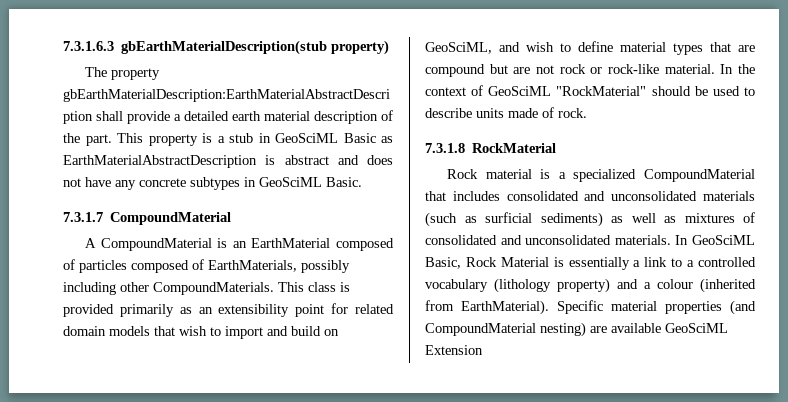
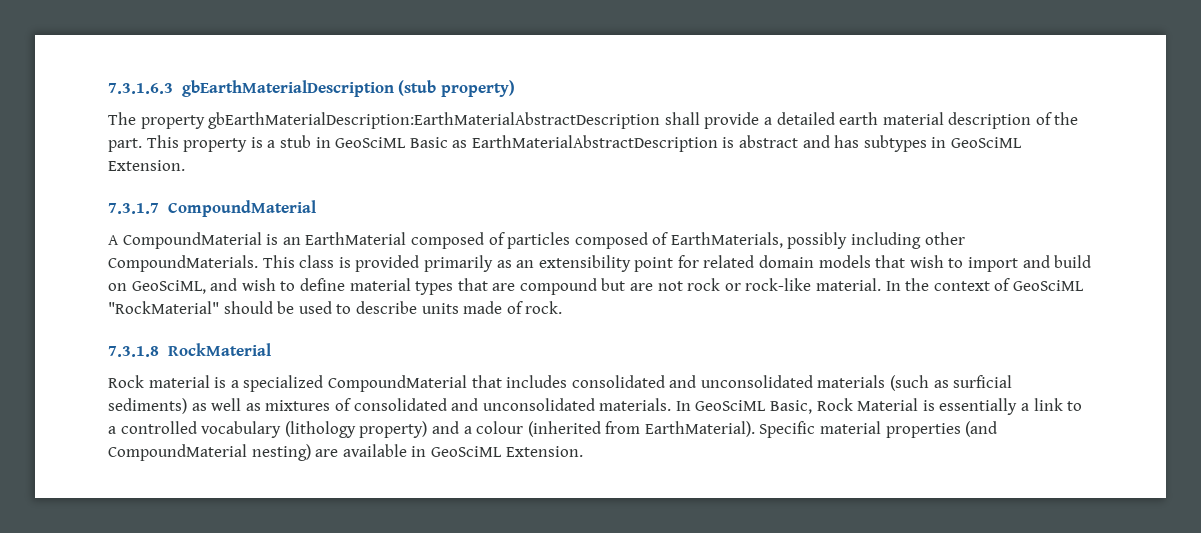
[121,40,328,55] gbEarthMaterialDescription(stub -> [181,80,437,97] gbEarthMaterialDescription (stub
[367,155,393,165] [63,177,186,190] does not have any concrete -> [834,135,860,148] has
[326,177,362,187] Basic. -> [108,160,185,171] Extension.
[665,323,728,333] [425,345,483,355] GeoSciML Extension -> [411,446,583,457] in GeoSciML Extension.

